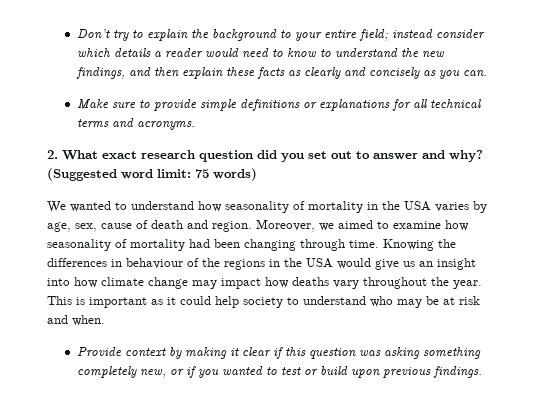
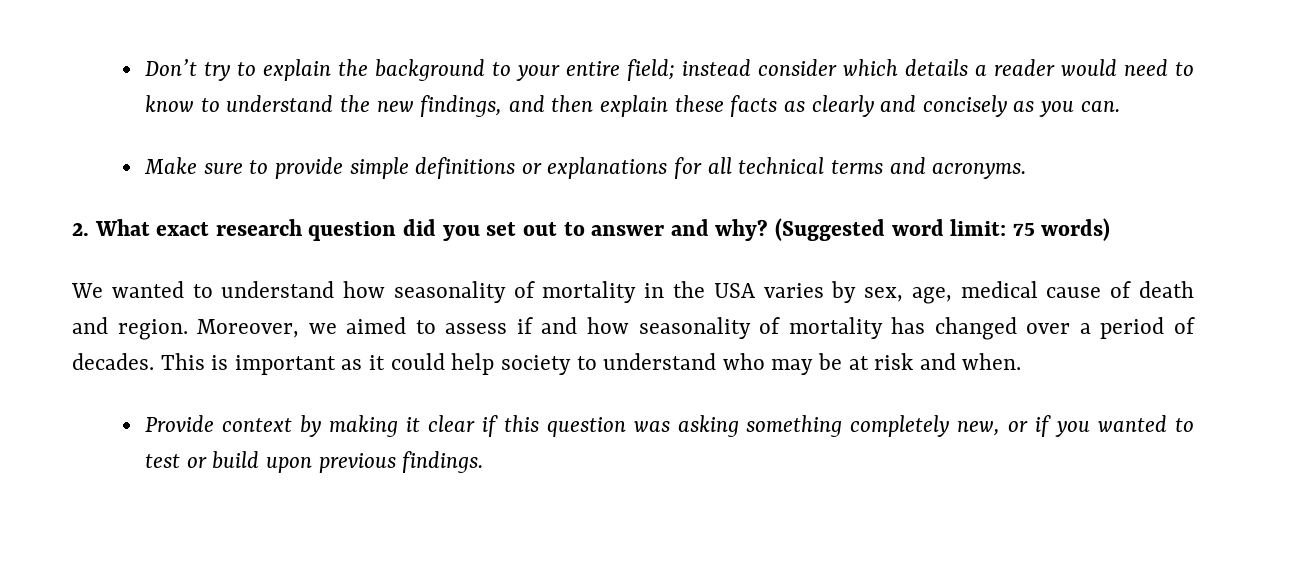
[47,222,97,232] age, sex, -> [864,281,1038,304] sex, age, medical
[393,220,469,231] [47,239,456,251] [47,258,476,270] [47,277,482,289] examine how seasonality of mortality had been changing through time. Knowing the differences in behaviour of the regions in the USA would give us an insight into how climate change may impact how deaths vary throughout the year. -> [445,317,1195,340] [72,353,154,370] assess if and how seasonality of mortality has changed over a period of decades.

